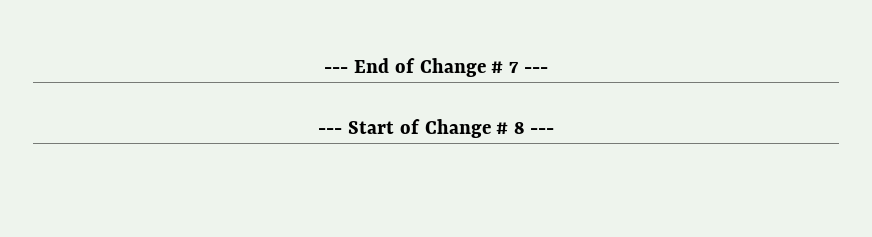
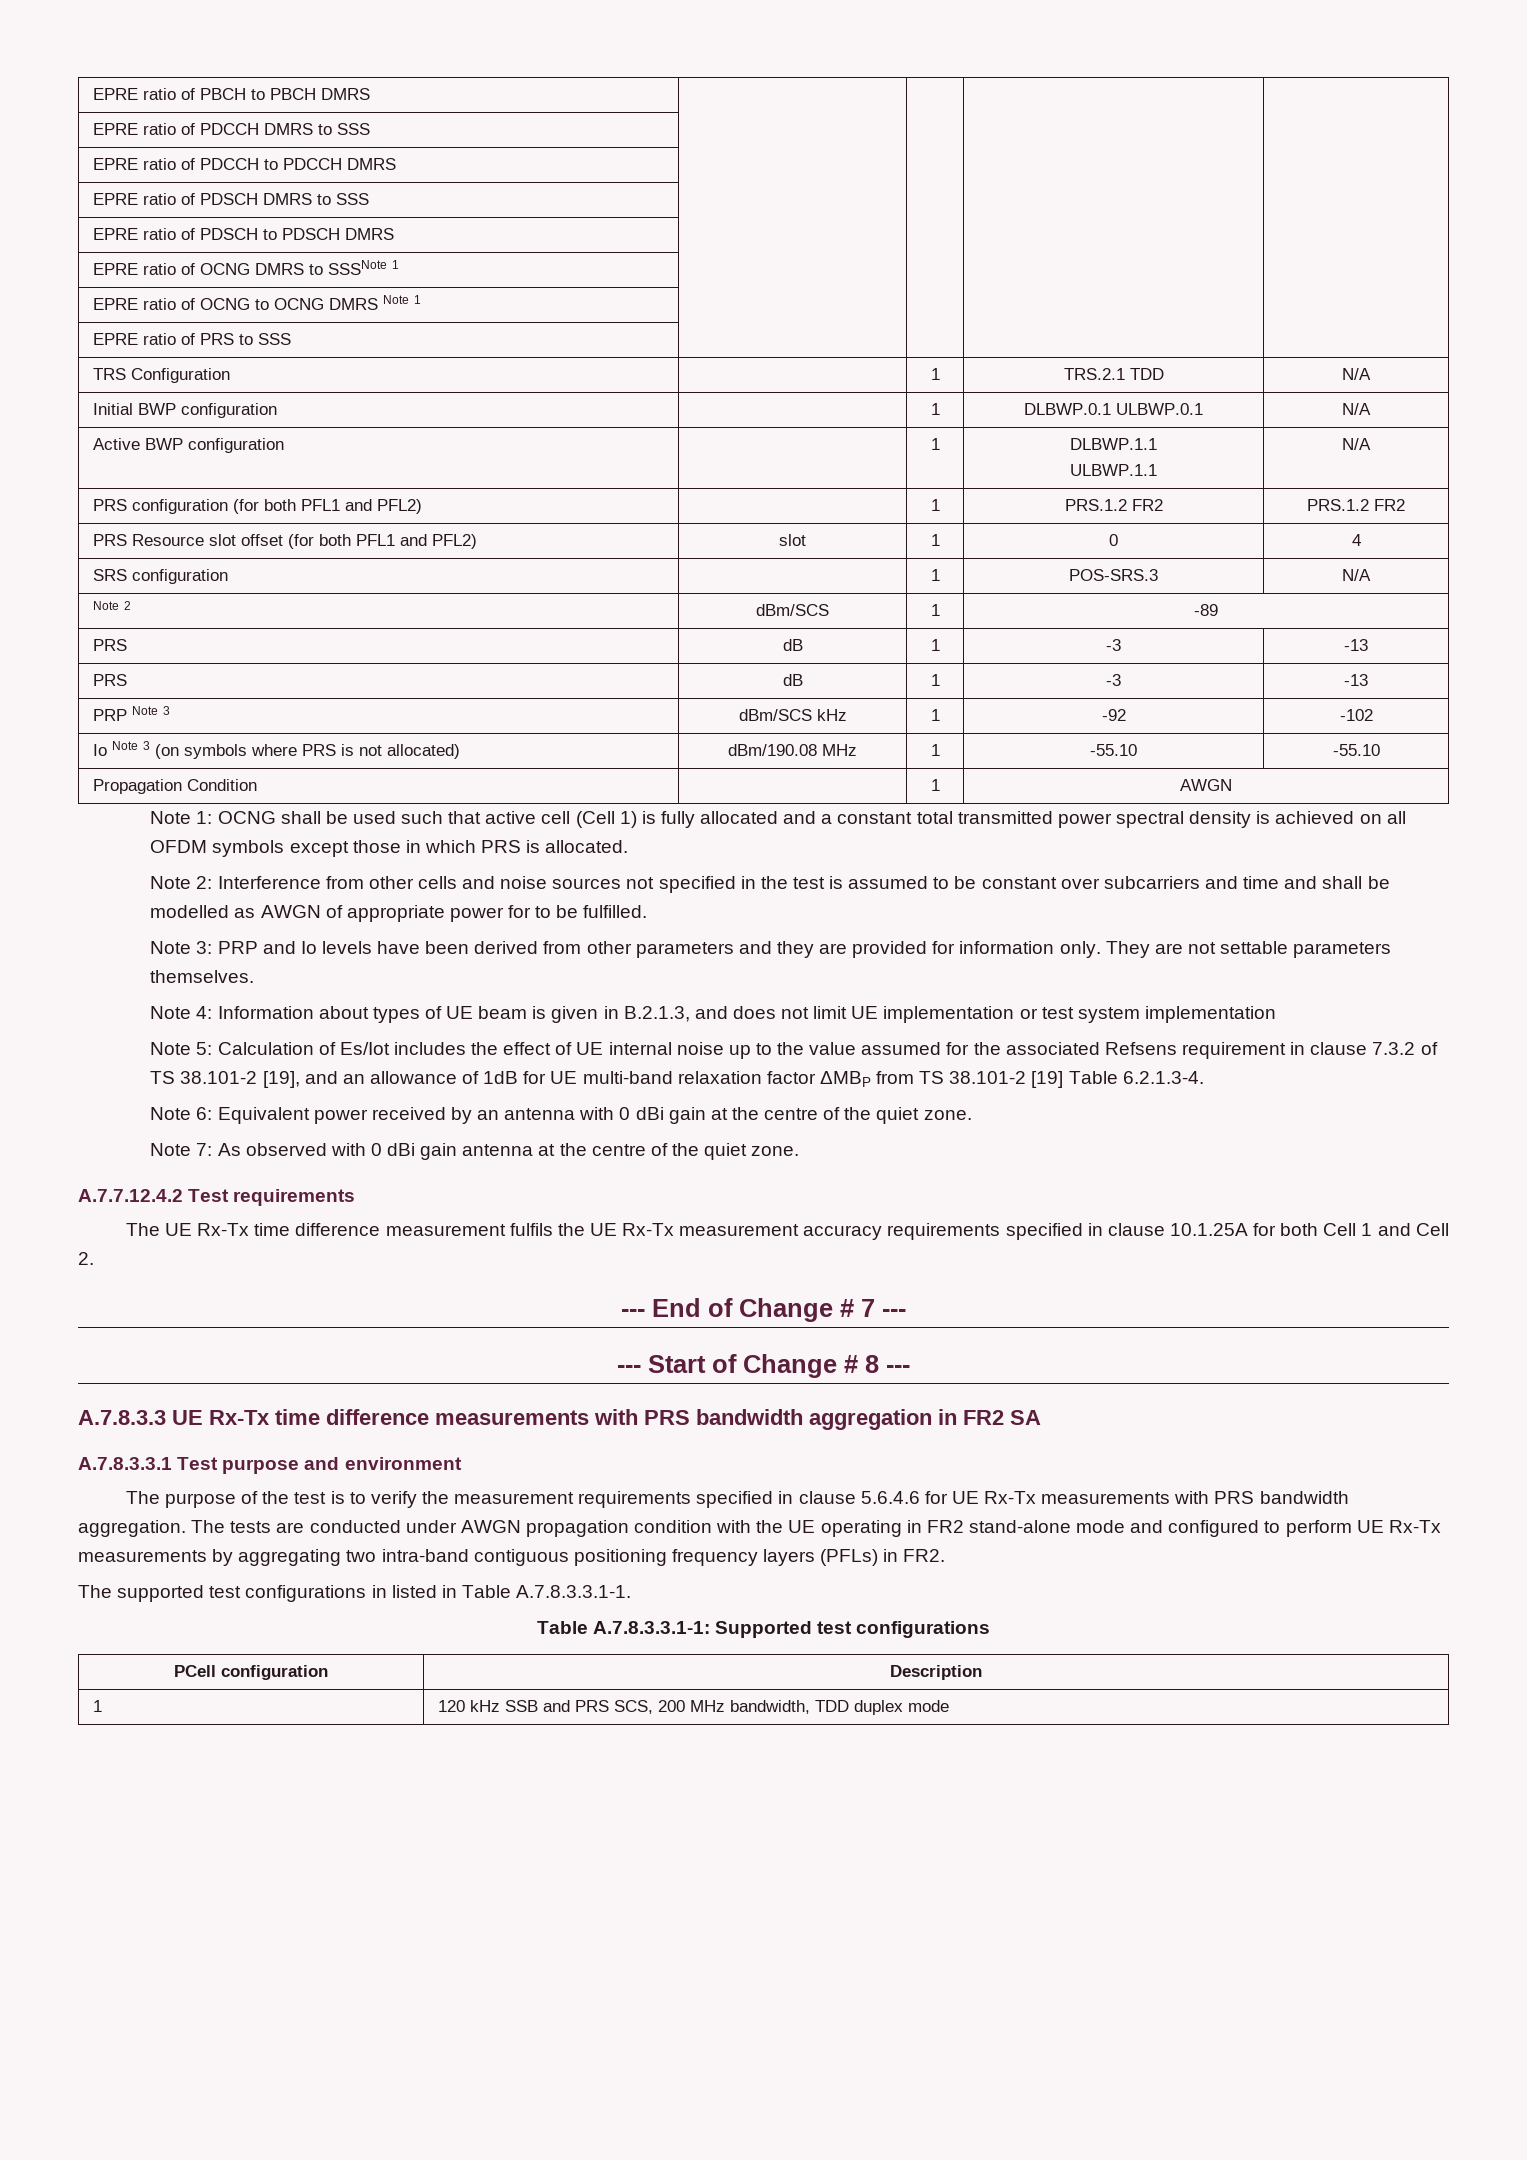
(324, 70) none -> [93,88,371,100] [93,123,371,135] [93,158,397,170] [93,193,370,205] [93,228,395,240] [93,260,400,275] [93,295,422,310] [93,333,292,345] [93,368,231,383] [930,368,940,380] [1063,368,1164,380] [1342,368,1371,380] [93,403,278,418] [930,403,940,415] [1024,403,1203,415] [1342,403,1371,415] [93,438,285,453] [930,438,940,450] [1070,438,1157,450] [1070,464,1157,476] [1342,438,1371,450] [93,499,423,514] [930,499,940,511] [1064,499,1163,511] [1307,499,1405,511] [93,534,478,549] [779,534,807,546] [930,534,940,546] [1109,534,1118,546] [1351,534,1361,546] [93,569,229,584] [930,569,940,581] [1069,569,1158,581] [1342,569,1371,581] [93,601,132,610] [756,604,830,616] [930,604,940,616] [1194,604,1218,616] [93,639,128,651] [782,639,803,651] [930,639,940,651] [1106,639,1121,651] [1344,639,1368,651] [93,674,128,686] [782,674,803,686] [930,674,940,686] [1106,674,1121,686] [1344,674,1368,686] [93,706,171,721] [738,709,847,721] [930,709,940,721] [1101,709,1126,721] [1339,709,1373,721] [93,741,461,759] [728,744,858,756] [930,744,940,756] [1090,744,1137,756] [1332,744,1380,756] [93,779,258,794] [930,779,940,791] [1180,779,1232,791] [150,811,1406,828] [150,840,629,857] [150,876,1390,893] [150,905,648,922] [150,941,1392,958] [150,970,255,983] [150,1006,1276,1023] [150,1042,1438,1059] [150,1071,1204,1088] [150,1107,972,1124] [150,1143,800,1160] [78,1189,356,1206] [125,1223,1449,1240] [78,1252,94,1265] EPRE ratio of PBCH to PBCH DMRS | | | | // EPRE ratio of PDCCH DMRS to SSS | | | | // EPRE ratio of PDCCH to PDCCH DMRS | | | | // EPRE ratio of PDSCH DMRS to SSS | | | | // EPRE ratio of PDSCH to PDSCH DMRS | | | | // EPRE ratio of OCNG DMRS to SSSNote 1 | | | | // EPRE ratio of OCNG to OCNG DMRS Note 1 | | | | // EPRE ratio of PRS to SSS | | | | // TRS Configuration | | 1 | TRS.2.1 TDD | N/A // Initial BWP configuration | | 1 | DLBWP.0.1 ULBWP.0.1 | N/A // Active BWP configuration | | 1 | DLBWP.1.1 // ULBWP.1.1 | N/A // PRS configuration (for both PFL1 and PFL2) | | 1 | PRS.1.2 FR2 | PRS.1.2 FR2 // PRS Resource slot offset (for both PFL1 and PFL2) | slot | 1 | 0 | 4 // SRS configuration | | 1 | POS-SRS.3 | N/A // Note 2 | dBm/SCS | 1 | -89 // PRS | dB | 1 | -3 | -13 // PRS | dB | 1 | -3 | -13 // PRP Note 3 | dBm/SCS kHz | 1 | -92 | -102 // Io Note 3 (on symbols where PRS is not allocated) | dBm/190.08 MHz | 1 | -55.10 | -55.10 // Propagation Condition | | 1 | AWGN // Note 1: OCNG shall be used such that active cell (Cell 1) is fully allocated and a constant total transmitted power spectral density is achieved on all OFDM symbols except those in which PRS is allocated. // Note 2: Interference from other cells and noise sources not specified in the test is assumed to be constant over subcarriers and time and shall be modelled as AWGN of appropriate power for to be fulfilled. // Note 3: PRP and Io levels have been derived from other parameters and they are provided for information only. They are not settable parameters themselves. // Note 4: Information about types of UE beam is given in B.2.1.3, and does not limit UE implementation or test system implementation // Note 5: Calculation of Es/Iot includes the effect of UE internal noise up to the value assumed for the associated Refsens requirement in clause 7.3.2 of TS 38.101-2 [19], and an allowance of 1dB for UE multi-band relaxation factor ΔMBP from TS 38.101-2 [19] Table 6.2.1.3-4. // Note 6: Equivalent power received by an antenna with 0 dBi gain at the centre of the quiet zone. // Note 7: As observed with 0 dBi gain antenna at the centre of the quiet zone. // A.7.7.12.4.2 Test requirements // The UE Rx-Tx time difference measurement fulfils the UE Rx-Tx measurement accuracy requirements specified in clause 10.1.25A for both Cell 1 and Cell 2. //
(554, 131) none -> [78,1409,1041,1430] [78,1457,462,1474] [125,1491,1349,1508] [78,1520,1441,1537] [78,1549,946,1566] [78,1585,632,1602] [536,1621,991,1638] [174,1665,328,1680] [890,1665,983,1680] [93,1700,103,1712] [438,1700,950,1715] // A.7.8.3.3 UE Rx-Tx time difference measurements with PRS bandwidth aggregation in FR2 SA // A.7.8.3.3.1 Test purpose and environment // The purpose of the test is to verify the measurement requirements specified in clause 5.6.4.6 for UE Rx-Tx measurements with PRS bandwidth aggregation. The tests are conducted under AWGN propagation condition with the UE operating in FR2 stand-alone mode and configured to perform UE Rx-Tx measurements by aggregating two intra-band contiguous positioning frequency layers (PFLs) in FR2. // The supported test configurations in listed in Table A.7.8.3.3.1-1. // Table A.7.8.3.3.1-1: Supported test configurations // PCell configuration | Description // 1 | 120 kHz SSB and PRS SCS, 200 MHz bandwidth, TDD duplex mode

